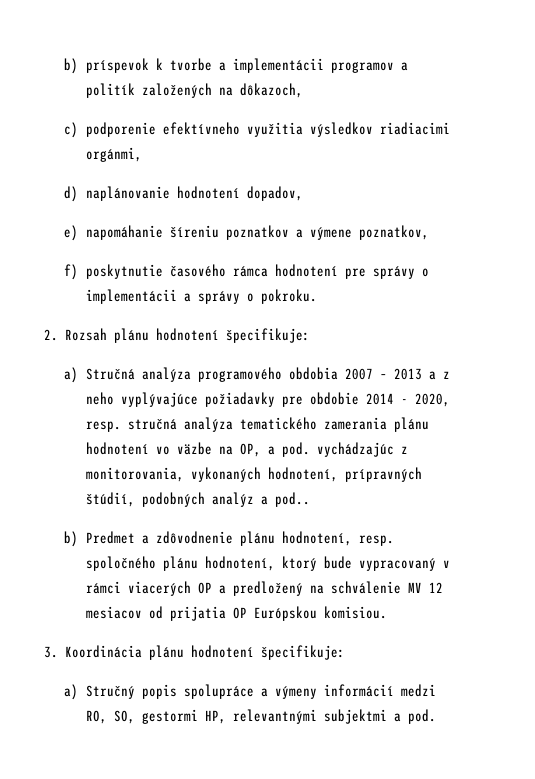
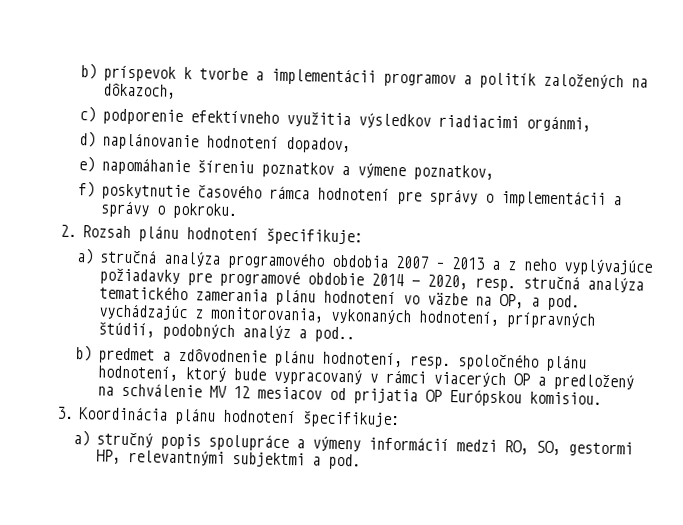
[85,368,135,380] Stručná -> [98,249,157,264] stručná
(303, 401) none -> [218,269,300,288] programové
[85,531,135,544] Predmet -> [97,347,155,364] predmet
[85,685,135,699] Stručný -> [95,431,153,448] stručný

